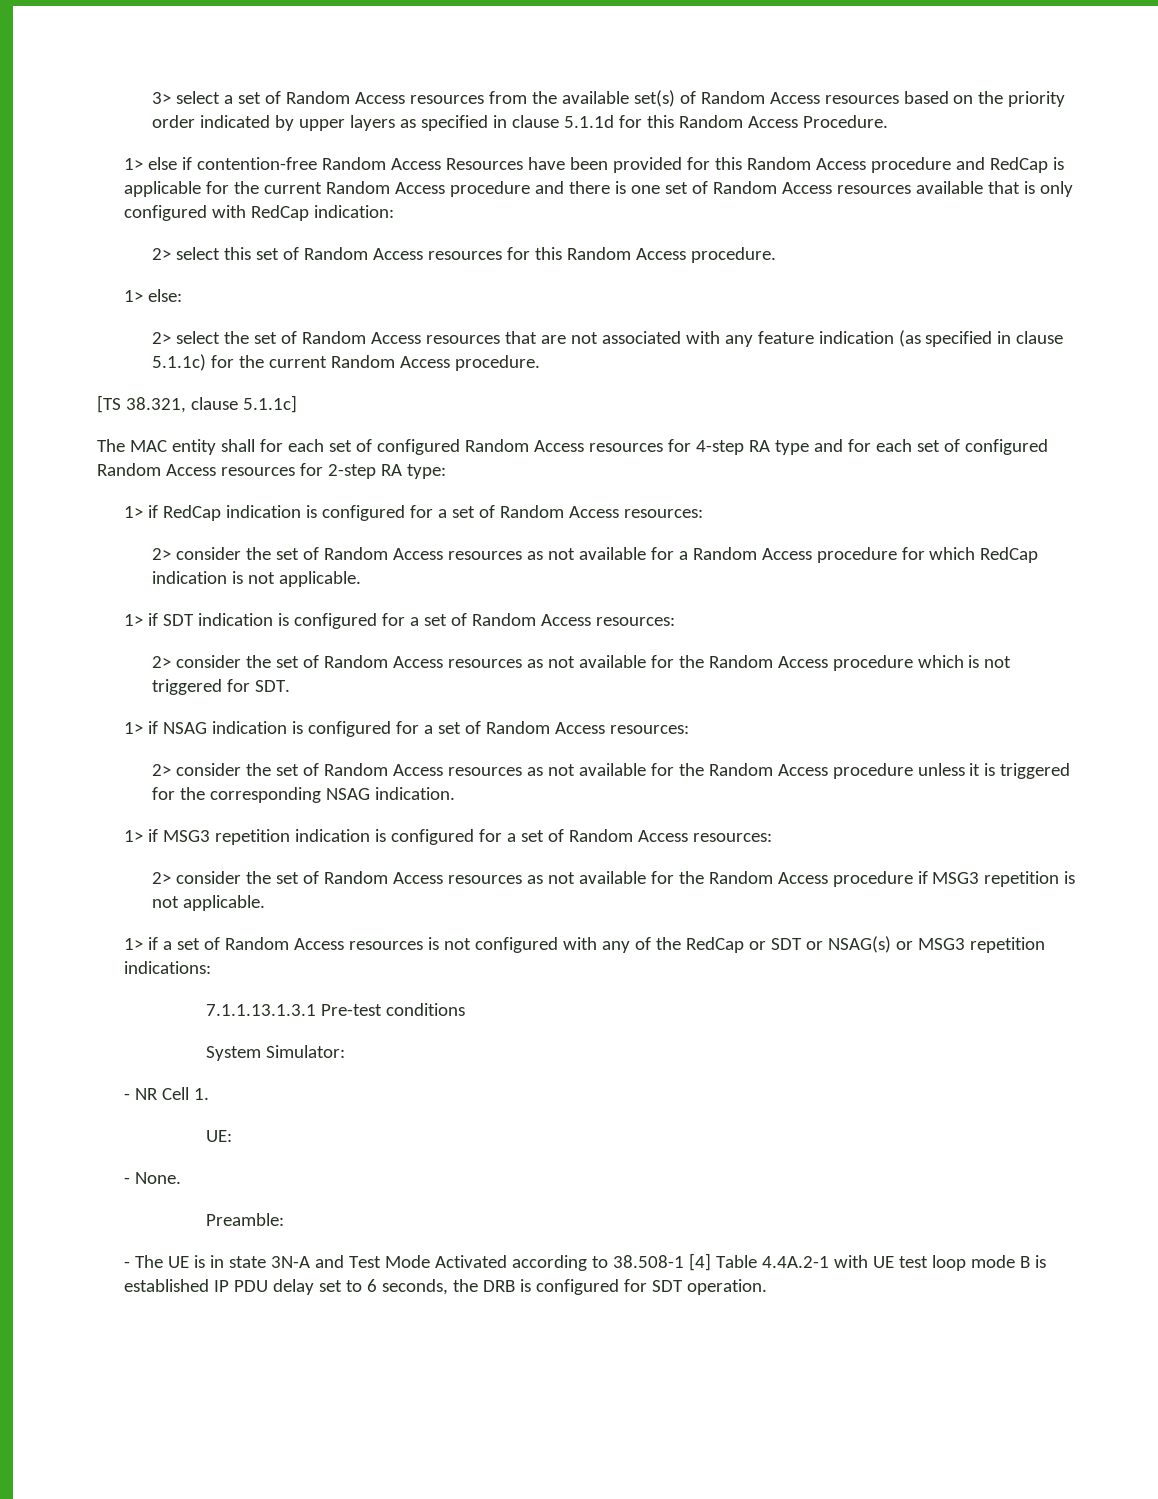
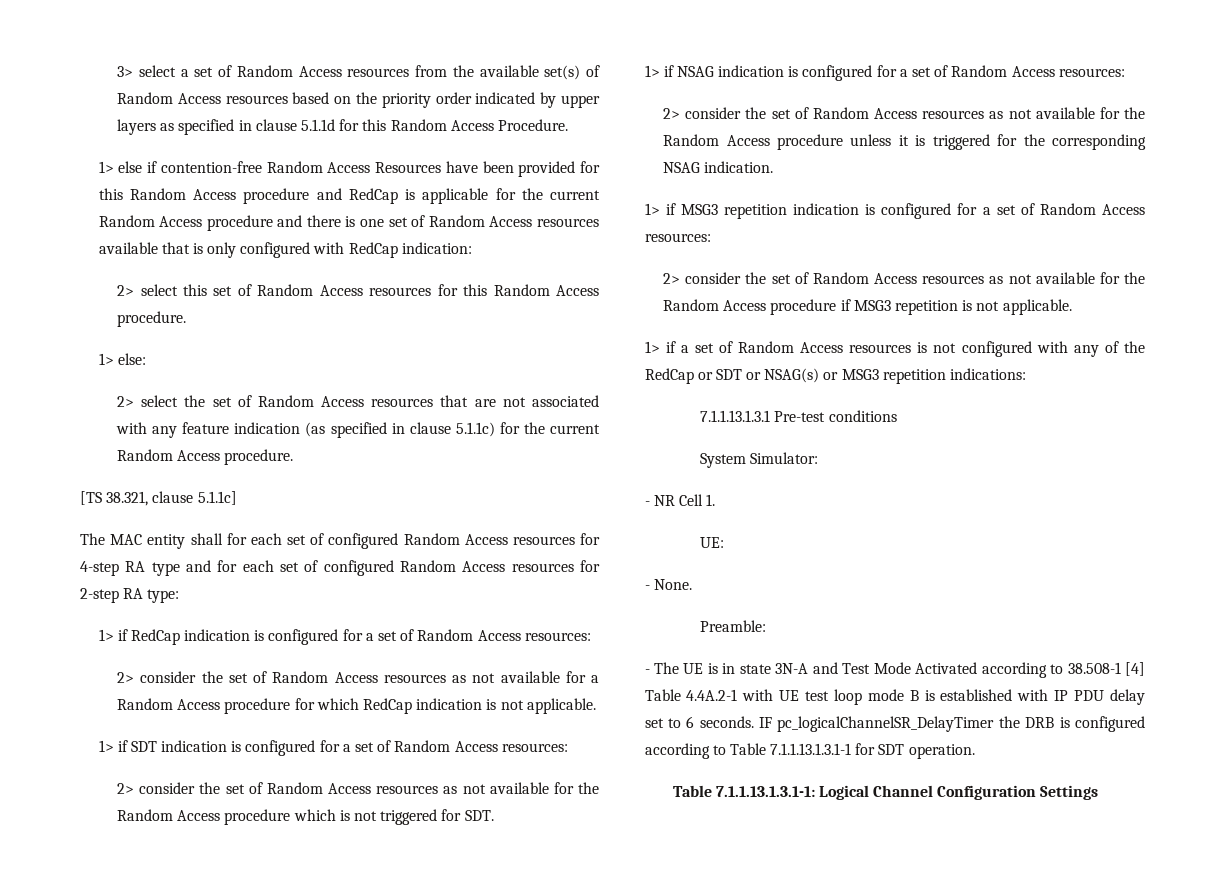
(210, 1285) none -> [1017,689,1049,701] with
[382,1279,449,1295] seconds, -> [699,716,995,732] seconds. IF pc_logicalChannelSR_DelayTimer
(620, 1287) none -> [644,743,852,759] according to Table 7.1.1.13.1.3.1-1
(768, 1287) none -> [672,785,1099,800] // Table 7.1.1.13.1.3.1-1: Logical Channel Configuration Settings

